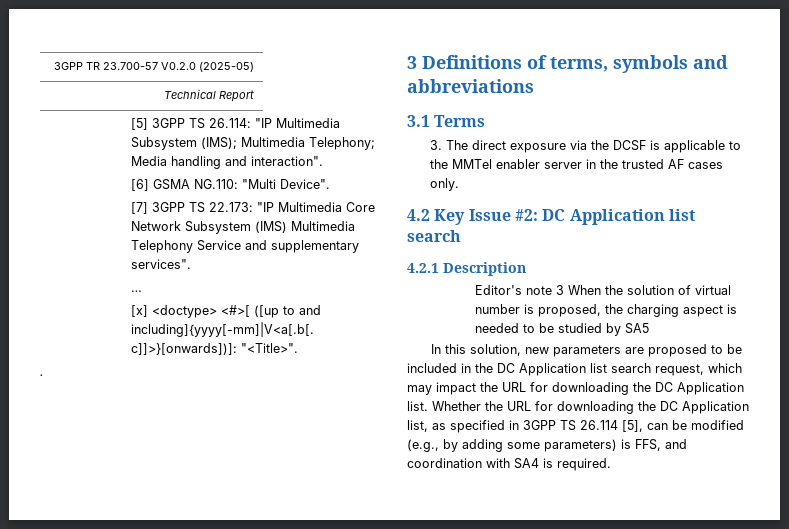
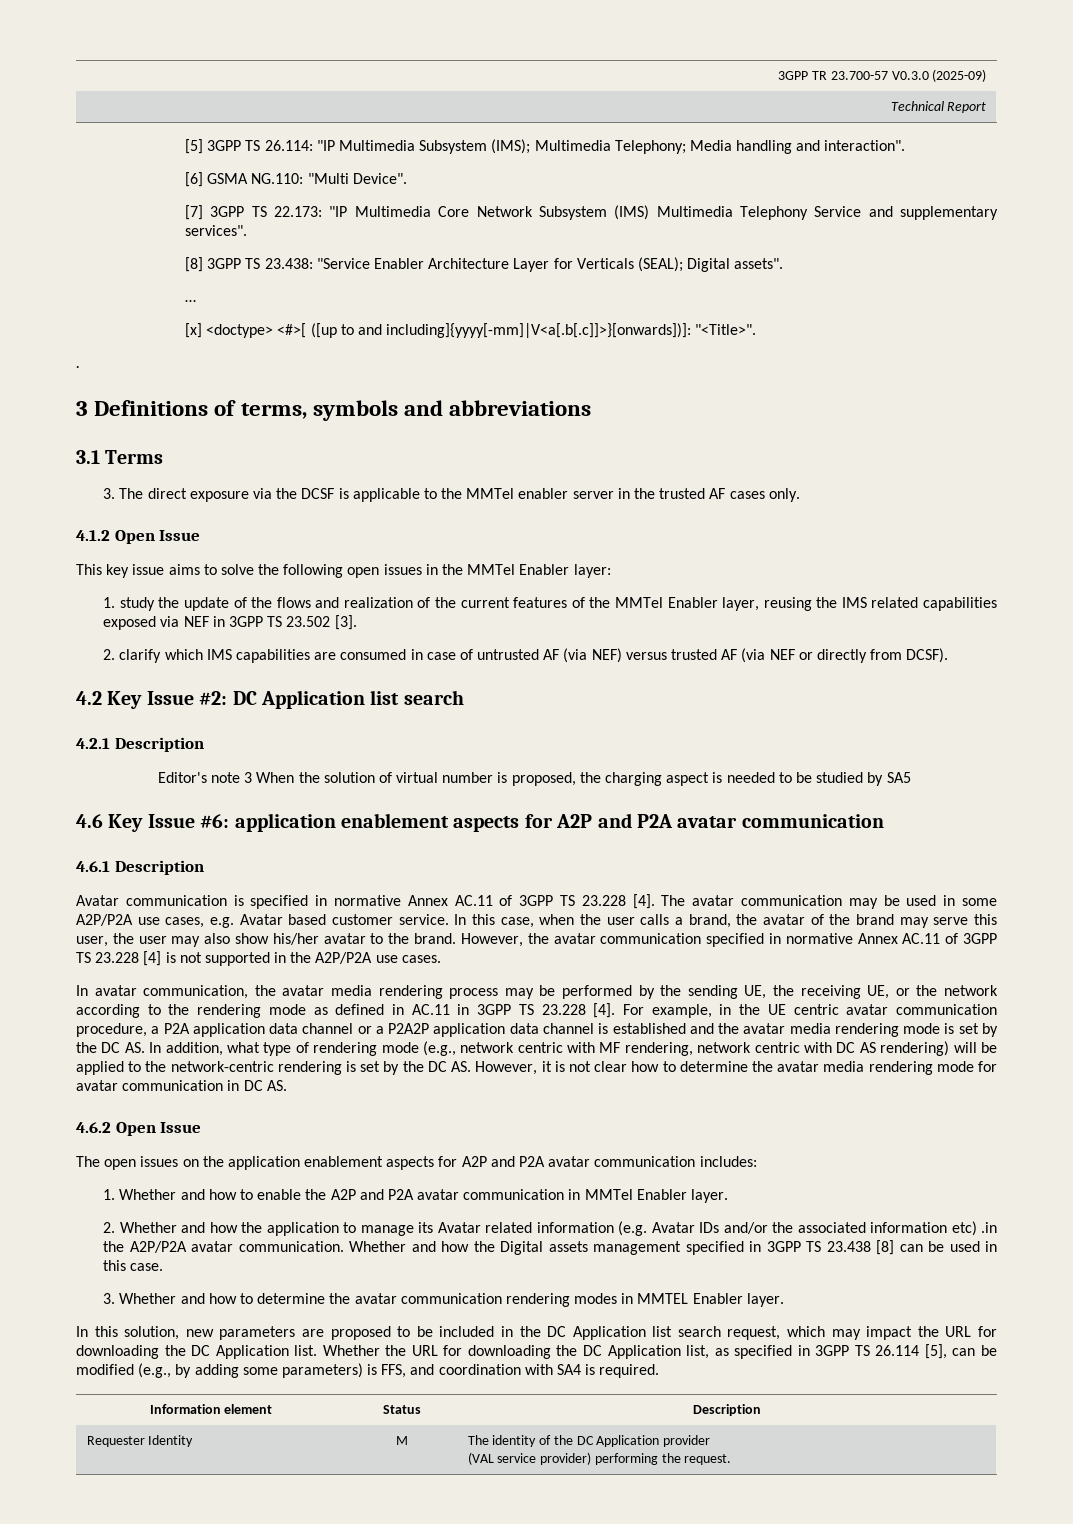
[161,62,255,72] V0.2.0 (2025-05) -> [891,69,987,82] V0.3.0 (2025-09)
(192, 264) none -> [185,257,784,272] // [8] 3GPP TS 23.438: "Service Enabler Architecture Layer for Verticals (SEAL); Digital assets".
(459, 184) none -> [76,530,201,544] [76,564,611,578] [103,597,998,611] [103,615,357,630] [103,648,949,663] // 4.1.2 Open Issue // This key issue aims to solve the following open issues in the MMTel Enabler layer: // 1. study the update of the flows and realization of the current features of the MMTel Enabler layer, reusing the IMS related capabilities exposed via NEF in 3GPP TS 23.502 [3]. // 2. clarify which IMS capabilities are consumed in case of untrusted AF (via NEF) versus trusted AF (via NEF or directly from DCSF).
(650, 328) none -> [76,813,884,832] [76,860,204,875] [76,894,997,909] [76,914,997,928] [76,933,998,947] [76,951,441,966] [76,985,999,999] [76,1003,997,1018] [76,1023,998,1037] [76,1041,998,1056] [76,1061,998,1075] [76,1080,287,1091] [76,1122,202,1136] [76,1156,757,1170] [103,1189,729,1203] [103,1221,997,1236] [103,1240,997,1255] [103,1260,164,1271] [103,1293,784,1307] // 4.6 Key Issue #6: application enablement aspects for A2P and P2A avatar communication // 4.6.1 Description // Avatar communication is specified in normative Annex AC.11 of 3GPP TS 23.228 [4]. The avatar communication may be used in some A2P/P2A use cases, e.g. Avatar based customer service. In this case, when the user calls a brand, the avatar of the brand may serve this user, the user may also show his/her avatar to the brand. However, the avatar communication specified in normative Annex AC.11 of 3GPP TS 23.228 [4] is not supported in the A2P/P2A use cases. // In avatar communication, the avatar media rendering process may be performed by the sending UE, the receiving UE, or the network according to the rendering mode as defined in AC.11 in 3GPP TS 23.228 [4]. For example, in the UE centric avatar communication procedure, a P2A application data channel or a P2A2P application data channel is established and the avatar media rendering mode is set by the DC AS. In addition, what type of rendering mode (e.g., network centric with MF rendering, network centric with DC AS rendering) will be applied to the network-centric rendering is set by the DC AS. However, it is not clear how to determine the avatar media rendering mode for avatar communication in DC AS. // 4.6.2 Open Issue // The open issues on the application enablement aspects for A2P and P2A avatar communication includes: // 1. Whether and how to enable the A2P and P2A avatar communication in MMTel Enabler layer. // 2. Whether and how the application to manage its Avatar related information (e.g. Avatar IDs and/or the associated information etc) .in the A2P/P2A avatar communication. Whether and how the Digital assets management specified in 3GPP TS 23.438 [8] can be used in this case. // 3. Whether and how to determine the avatar communication rendering modes in MMTEL Enabler layer.
(611, 464) none -> [149,1404,273,1414] [382,1405,421,1414] [693,1404,761,1416] [86,1435,194,1447] [395,1436,408,1445] [467,1435,711,1447] [467,1452,732,1465] // Information element | Status | Description // Requester Identity | M | The identity of the DC Application provider // (VAL service provider) performing the request.

